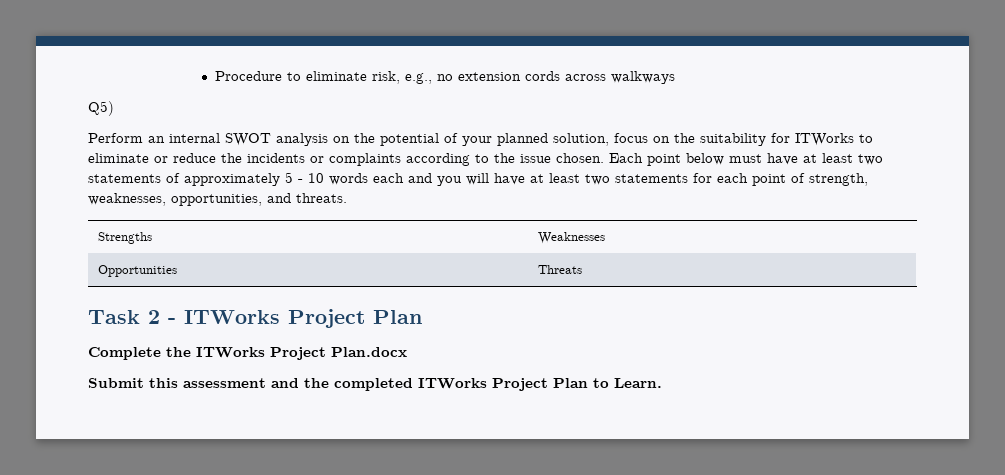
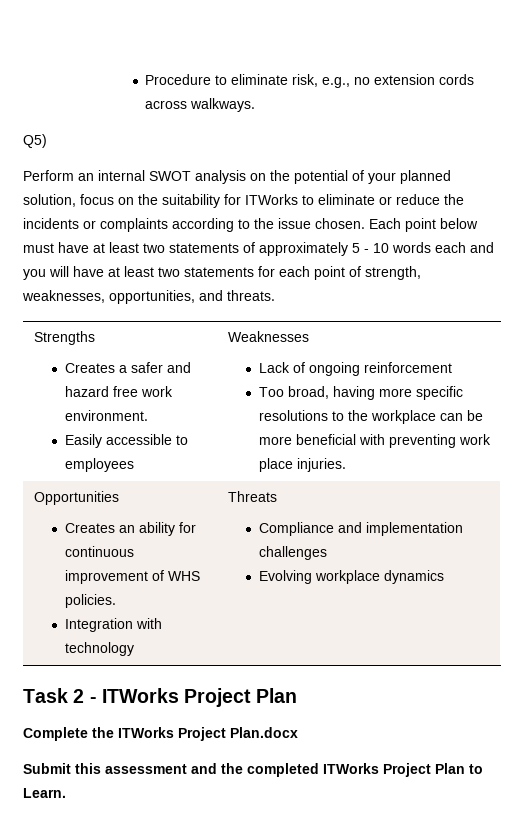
[610,71,675,84] walkways -> [190,98,256,112] walkways.
[537,232,605,244] [97,265,177,277] [537,265,582,274] | Weaknesses // Opportunities | Threats -> [65,362,192,373] [65,386,174,397] [65,410,149,421] [65,434,189,448] [65,458,135,472] [227,331,309,342] [259,362,453,376] [259,386,464,400] [259,410,484,424] [259,434,492,448] [259,458,347,472] [33,491,119,505] [65,522,197,536] [65,546,135,557] [65,570,201,584] [65,594,117,608] [65,618,163,632] [65,642,135,656] [227,491,277,502] [259,522,464,536] [259,546,328,560] [259,570,445,584] // Creates a safer and hazard free work environment. // Easily accessible to employees | Weaknesses // Lack of ongoing reinforcement // Too broad, having more specific resolutions to the workplace can be more beneficial with preventing work place injuries. // Opportunities // Creates an ability for continuous improvement of WHS policies. // Integration with technology | Threats // Compliance and implementation challenges // Evolving workplace dynamics

